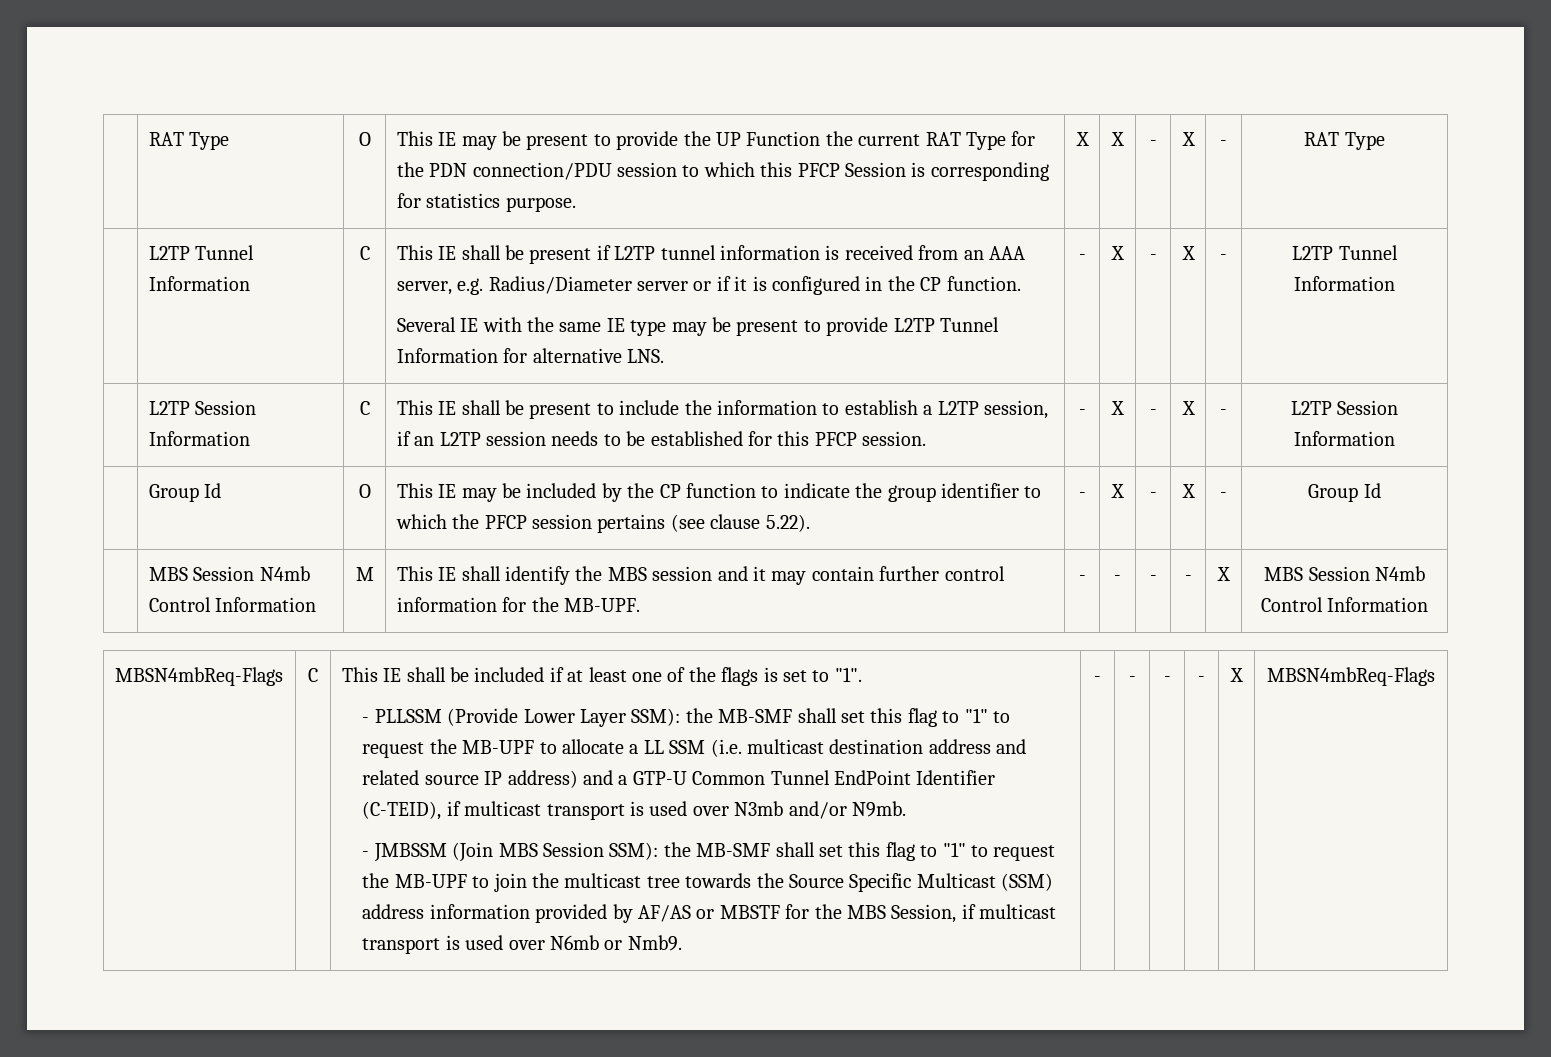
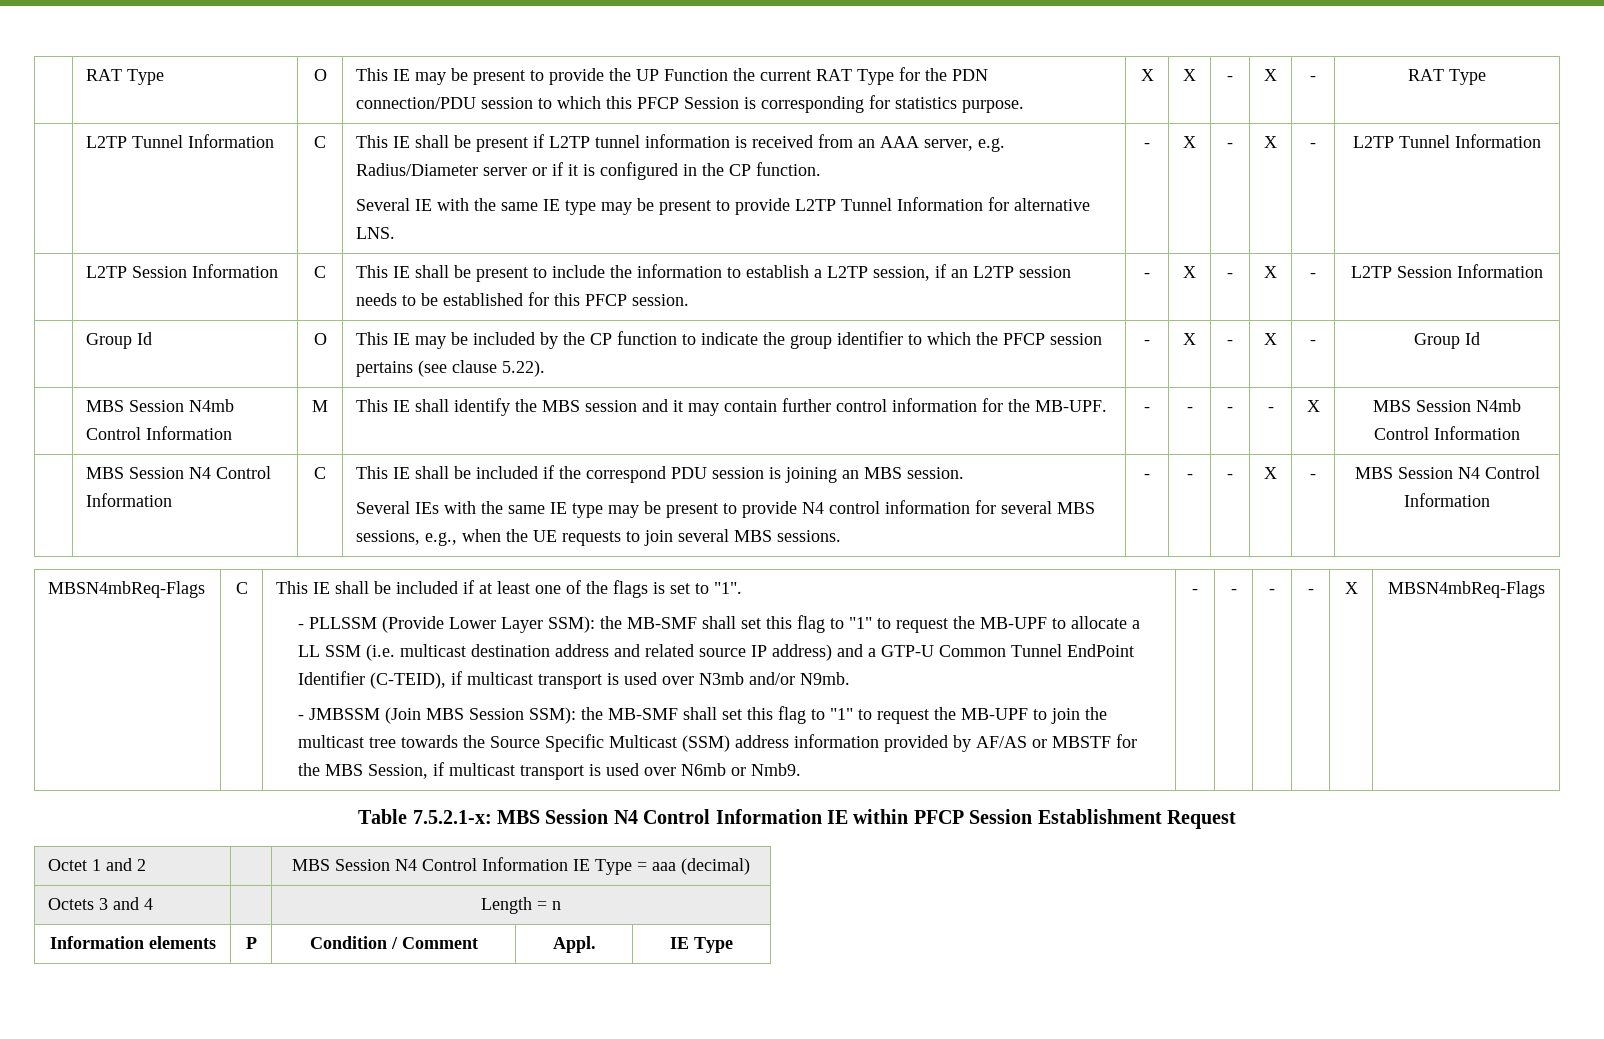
(1429, 604) none -> [86,466,272,479] [86,493,173,507] [314,467,326,479] [356,465,965,483] [356,500,1096,518] [356,529,842,546] [1144,474,1150,479] [1186,474,1193,479] [1227,474,1233,479] [1264,467,1277,479] [1310,474,1316,479] [1354,466,1540,479] [1404,493,1490,507] // | MBS Session N4 Control Information | C | This IE shall be included if the correspond PDU session is joining an MBS session. // Several IEs with the same IE type may be present to provide N4 control information for several MBS sessions, e.g., when the UE requests to join several MBS sessions. | - | - | - | X | - | MBS Session N4 Control Information
(1435, 676) none -> [358,809,1236,829] [48,858,147,871] [292,857,751,875] [48,897,154,910] [481,897,561,914] [49,936,216,949] [245,937,257,949] [309,936,478,949] [552,936,596,953] [670,937,733,953] // Table 7.5.2.1-x: MBS Session N4 Control Information IE within PFCP Session Establishment Request // Octet 1 and 2 | | MBS Session N4 Control Information IE Type = aaa (decimal) // Octets 3 and 4 | | Length = n // Information elements | P | Condition / Comment | Appl. | IE Type

